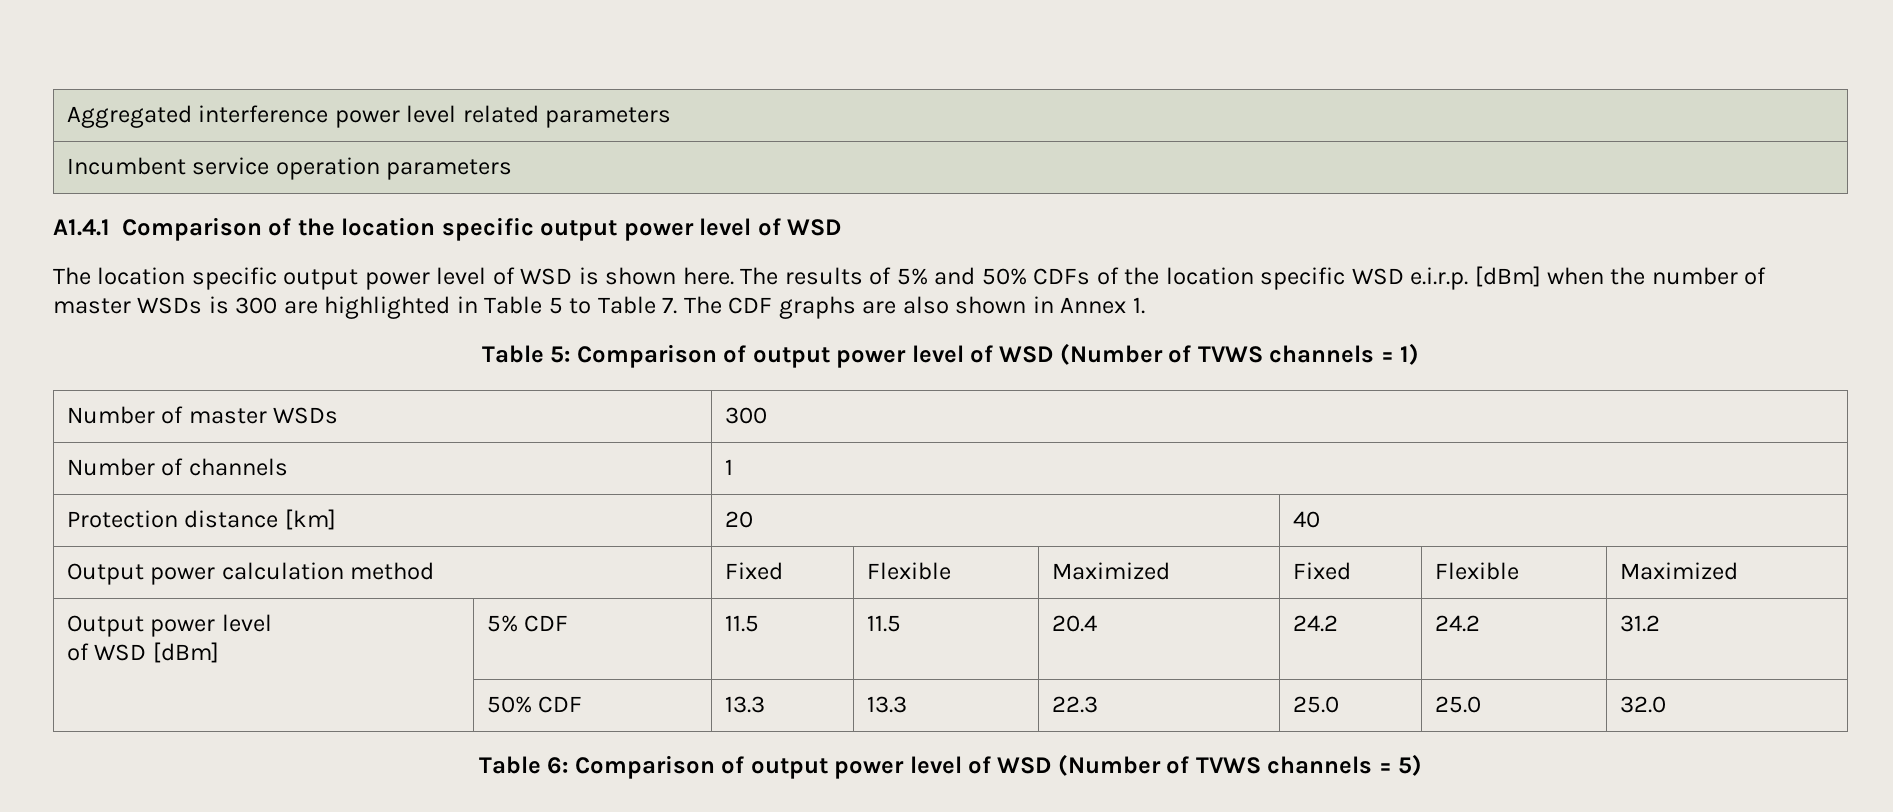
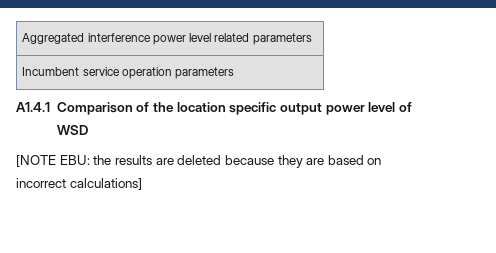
[53,266,1767,290] [53,296,1145,319] [481,343,1420,368] [66,406,339,424] [724,407,767,424] [66,458,288,476] [724,459,733,475] [66,509,336,530] [724,511,753,528] [1292,511,1320,528] [66,562,435,585] [724,562,783,580] [866,562,951,580] [1051,562,1170,580] [1292,562,1351,580] [1434,562,1519,580] [1619,562,1738,580] [66,614,272,637] [66,642,219,663] [486,615,569,632] [724,615,759,632] [866,615,901,632] [1051,615,1097,632] [1292,615,1338,632] [1434,615,1480,632] [1619,615,1660,632] [486,696,583,713] [724,696,765,713] [866,696,907,713] [1051,696,1098,713] [1292,696,1339,713] [1434,696,1481,713] [1619,696,1666,713] [478,754,1423,779] The location specific output power level of WSD is shown here. The results of 5% and 50% CDFs of the location specific WSD e.i.r.p. [dBm] when the number of master WSDs is 300 are highlighted in Table 5 to Table 7. The CDF graphs are also shown in Annex 1. // Table 5: Comparison of output power level of WSD (Number of TVWS channels = 1) // Number of master WSDs | 300 // Number of channels | 1 // Protection distance [km] | 20 | 40 // Output power calculation method | Fixed | Flexible | Maximized | Fixed | Flexible | Maximized // Output power level // of WSD [dBm] | 5% CDF | 11.5 | 11.5 | 20.4 | 24.2 | 24.2 | 31.2 // | 50% CDF | 13.3 | 13.3 | 22.3 | 25.0 | 25.0 | 32.0 // Table 6: Comparison of output power level of WSD (Number of TVWS channels = 5) -> [16,155,382,168] [16,178,142,190] [NOTE EBU: the results are deleted because they are based on incorrect calculations]

